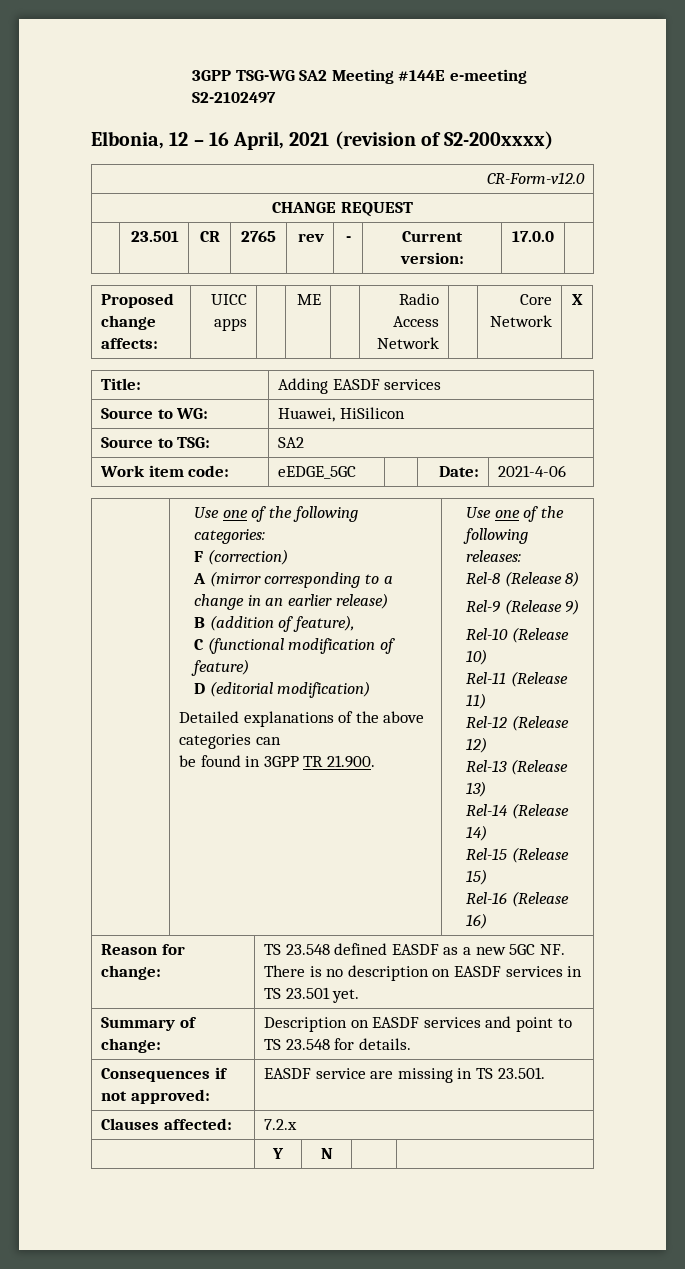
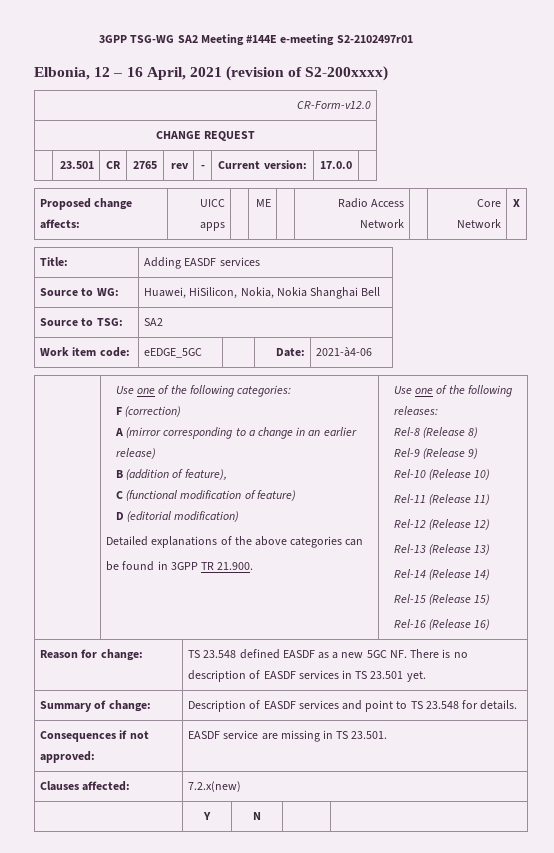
[192,92,277,103] S2-2102497 -> [336,35,413,43] S2-2102497r01
[339,407,405,419] HiSilicon -> [189,287,381,299] HiSilicon, Nokia, Nokia Shanghai Bell
[498,465,567,477] 2021-4-06 -> [316,347,373,357] 2021-à4-06
[432,969,451,977] on -> [249,670,261,679] of
[350,1020,369,1028] on -> [249,700,261,709] of
[264,1119,298,1130] 7.2.x -> [188,781,242,792] 7.2.x(new)

